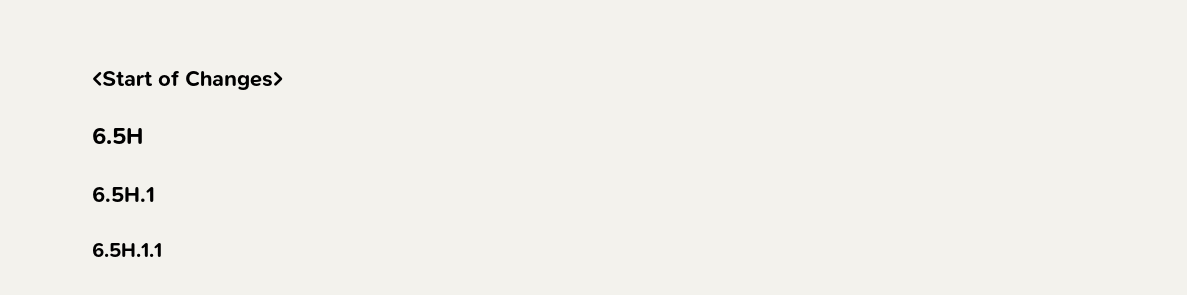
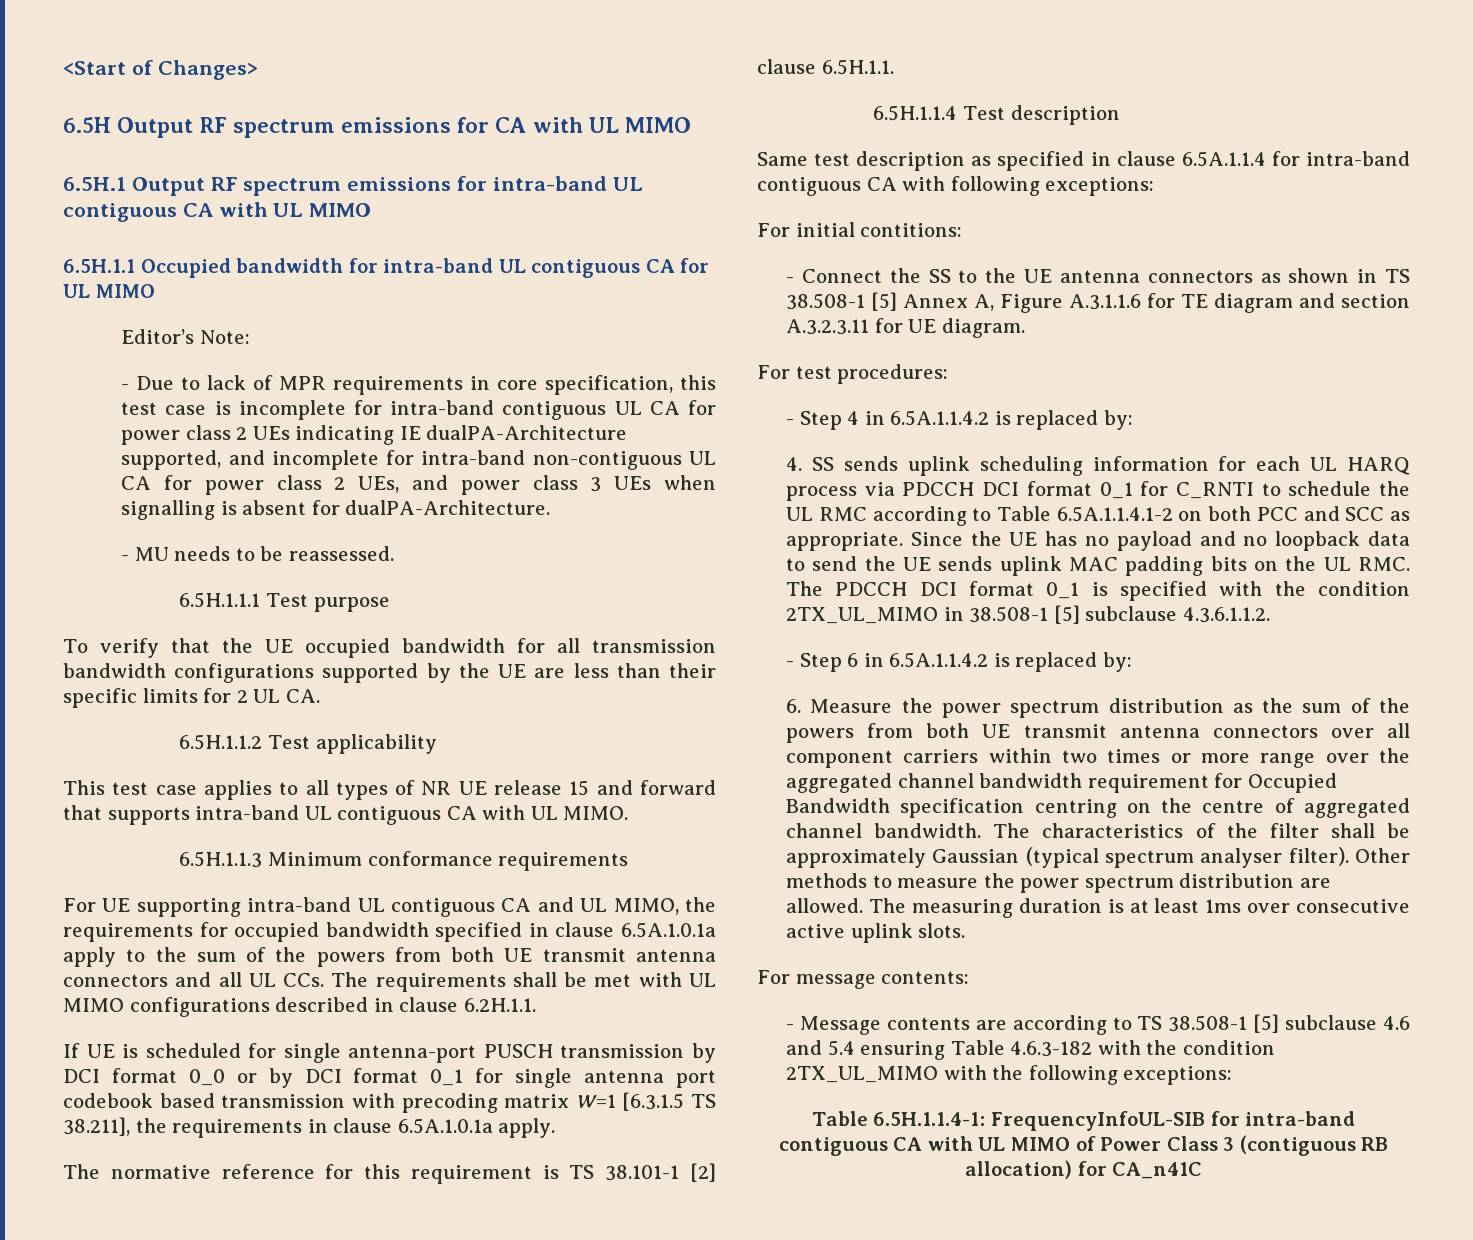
[92,186,155,202] [92,242,162,257] // 6.5H.1 // 6.5H.1.1 -> [117,117,691,138] [63,176,643,196] [63,202,372,222] [63,258,710,278] [63,284,155,298] [121,329,250,344] [121,375,716,395] [121,400,717,420] [121,425,628,445] [121,450,716,470] [121,475,717,495] [121,500,551,520] [121,546,394,561] [179,592,390,612] [63,638,716,658] [63,663,716,683] [63,688,320,708] [179,734,437,754] [63,780,716,800] [63,805,629,825] [179,851,629,871] [63,897,717,917] [63,922,716,942] [63,947,716,967] [63,972,716,992] [63,997,536,1017] [63,1043,716,1063] [63,1068,716,1088] [63,1092,716,1113] [63,1117,556,1138] [63,1163,716,1184] [757,59,894,75] [873,105,1120,125] [757,151,1410,171] [757,176,1155,196] [757,222,963,237] [786,268,1410,283] [786,292,1410,313] [786,318,1025,338] [757,364,949,384] [786,410,1133,430] [786,456,1410,476] [786,481,1410,501] [786,506,1410,526] [786,531,1410,551] [786,556,1410,576] [786,581,1410,601] [786,605,1270,624] [786,652,1132,672] [786,698,1410,718] [786,723,1411,743] [786,748,1411,768] [786,773,1337,793] [786,798,1410,818] [786,823,1411,838] [786,847,1410,868] [786,873,1331,893] [786,898,1410,918] [786,923,966,943] [757,970,970,989] [786,1014,1410,1035] [786,1040,1275,1060] [786,1065,1233,1085] [811,1111,1356,1131] [778,1135,1389,1156] [964,1160,1203,1179] Output RF spectrum emissions for CA with UL MIMO // 6.5H.1 Output RF spectrum emissions for intra-band UL contiguous CA with UL MIMO // 6.5H.1.1 Occupied bandwidth for intra-band UL contiguous CA for UL MIMO // Editor’s Note: // - Due to lack of MPR requirements in core specification, this test case is incomplete for intra-band contiguous UL CA for power class 2 UEs indicating IE dualPA-Architecture supported, and incomplete for intra-band non-contiguous UL CA for power class 2 UEs, and power class 3 UEs when signalling is absent for dualPA-Architecture. // - MU needs to be reassessed. // 6.5H.1.1.1 Test purpose // To verify that the UE occupied bandwidth for all transmission bandwidth configurations supported by the UE are less than their specific limits for 2 UL CA. // 6.5H.1.1.2 Test applicability // This test case applies to all types of NR UE release 15 and forward that supports intra-band UL contiguous CA with UL MIMO. // 6.5H.1.1.3 Minimum conformance requirements // For UE supporting intra-band UL contiguous CA and UL MIMO, the requirements for occupied bandwidth specified in clause 6.5A.1.0.1a apply to the sum of the powers from both UE transmit antenna connectors and all UL CCs. The requirements shall be met with UL MIMO configurations described in clause 6.2H.1.1. // If UE is scheduled for single antenna-port PUSCH transmission by DCI format 0_0 or by DCI format 0_1 for single antenna port codebook based transmission with precoding matrix W=1 [6.3.1.5 TS 38.211], the requirements in clause 6.5A.1.0.1a apply. // The normative reference for this requirement is TS 38.101-1 [2] clause 6.5H.1.1. // 6.5H.1.1.4 Test description // Same test description as specified in clause 6.5A.1.1.4 for intra-band contiguous CA with following exceptions: // For initial contitions: // - Connect the SS to the UE antenna connectors as shown in TS 38.508-1 [5] Annex A, Figure A.3.1.1.6 for TE diagram and section A.3.2.3.11 for UE diagram. // For test procedures: // - Step 4 in 6.5A.1.1.4.2 is replaced by: // 4. SS sends uplink scheduling information for each UL HARQ process via PDCCH DCI format 0_1 for C_RNTI to schedule the UL RMC according to Table 6.5A.1.1.4.1-2 on both PCC and SCC as appropriate. Since the UE has no payload and no loopback data to send the UE sends uplink MAC padding bits on the UL RMC. The PDCCH DCI format 0_1 is specified with the condition 2TX_UL_MIMO in 38.508-1 [5] subclause 4.3.6.1.1.2. // - Step 6 in 6.5A.1.1.4.2 is replaced by: // 6. Measure the power spectrum distribution as the sum of the powers from both UE transmit antenna connectors over all component carriers within two times or more range over the aggregated channel bandwidth requirement for Occupied Bandwidth specification centring on the centre of aggregated channel bandwidth. The characteristics of the filter shall be approximately Gaussian (typical spectrum analyser filter). Other methods to measure the power spectrum distribution are allowed. The measuring duration is at least 1ms over consecutive active uplink slots. // For message contents: // - Message contents are according to TS 38.508-1 [5] subclause 4.6 and 5.4 ensuring Table 4.6.3-182 with the condition 2TX_UL_MIMO with the following exceptions: // Table 6.5H.1.1.4-1: FrequencyInfoUL-SIB for intra-band contiguous CA with UL MIMO of Power Class 3 (contiguous RB allocation) for CA_n41C

